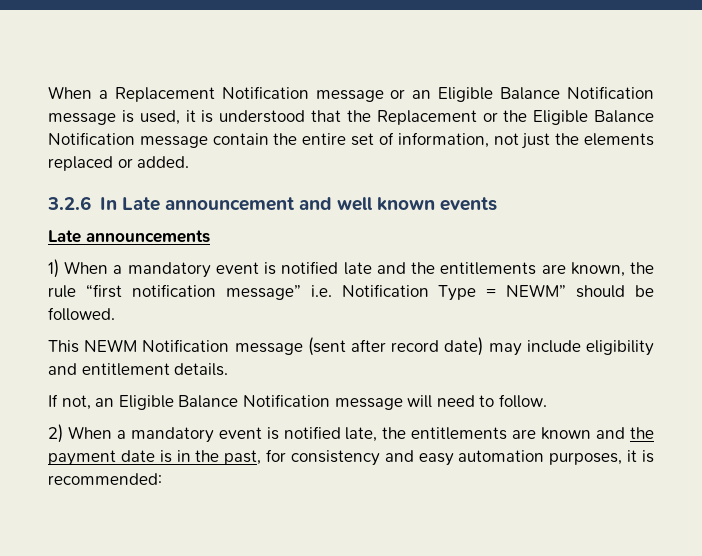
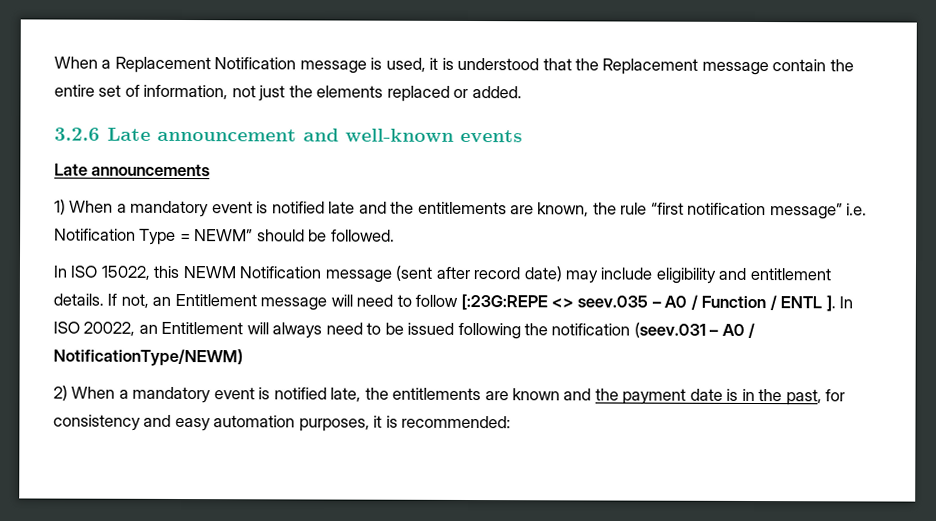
[390,86,654,102] [48,113,116,125] or an Eligible Balance Notification message -> (367, 67) none
[482,110,654,125] [48,132,135,145] or the Eligible Balance Notification -> (699, 66) none
[99,197,117,210] In -> (100, 134) none
[337,197,436,211] well known -> [345,128,455,142] well-known
[48,340,79,353] This -> [53,265,180,280] In ISO 15022, this
(229, 369) // -> (104, 299) none
[118,394,330,410] Eligible Balance Notification -> [174,293,257,307] Entitlement
[498,394,547,408] follow. -> [415,293,854,312] [53,321,756,340] [53,348,243,367] follow [:23G:REPE <> seev.035 – A0 / Function / ENTL ]. In ISO 20022, an Entitlement will always need to be issued following the notification (seev.031 – A0 / NotificationType/NEWM)

